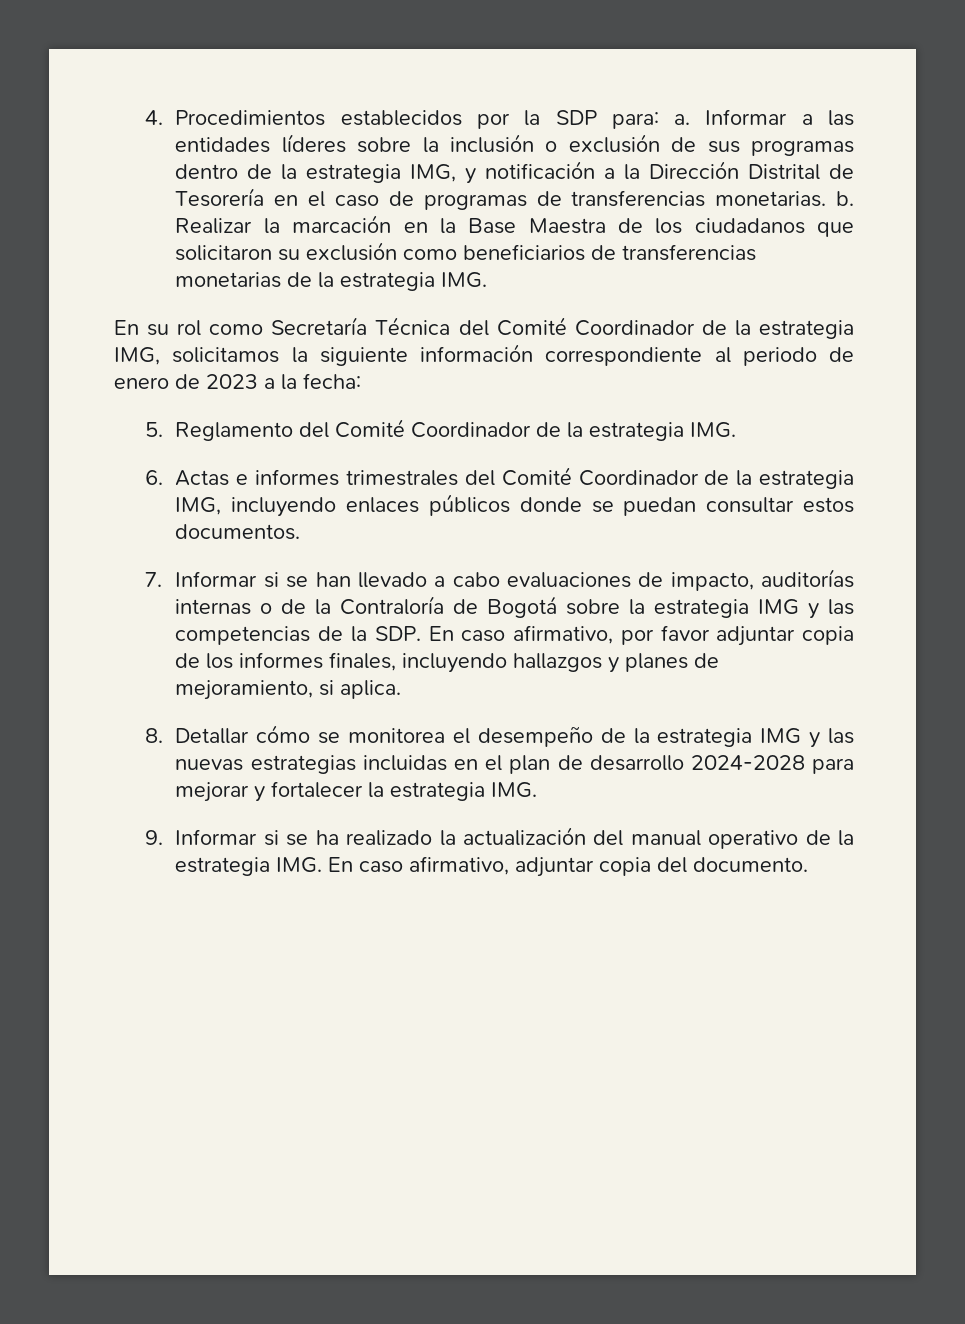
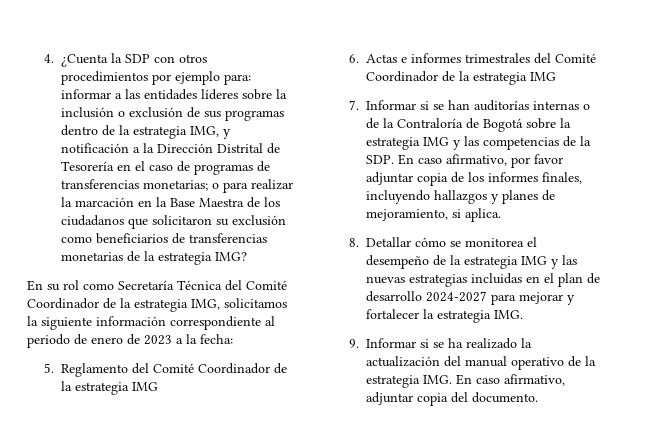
[175,109,788,129] Procedimientos establecidos por la SDP para: a. Informar -> [60,53,207,67] [60,71,251,85] [60,89,111,99] ¿Cuenta la SDP con otros procedimientos por ejemplo para: informar
[715,191,854,207] [175,218,253,234] monetarias. b. Realizar -> [142,179,293,193] monetarias; o para realizar
[441,272,488,288] IMG. -> [214,252,247,261] IMG?
[690,422,737,438] IMG. -> [131,382,158,391] IMG
[175,494,854,517] [175,524,301,540] IMG, incluyendo enlaces públicos donde se puedan consultar estos documentos. -> [529,72,556,81] IMG
[357,572,754,591] llevado a cabo evaluaciones de impacto, -> (470, 105) none
[690,755,805,770] 2024-2028 -> [425,291,487,302] 2024-2027

